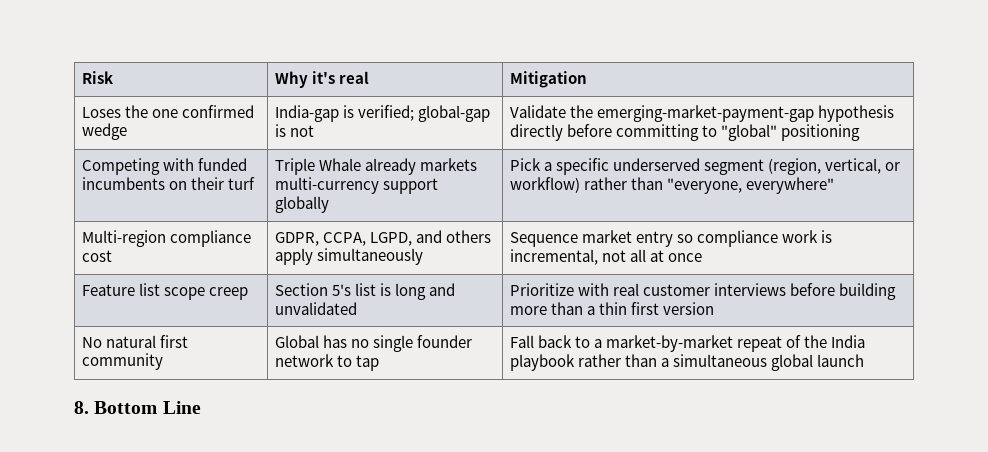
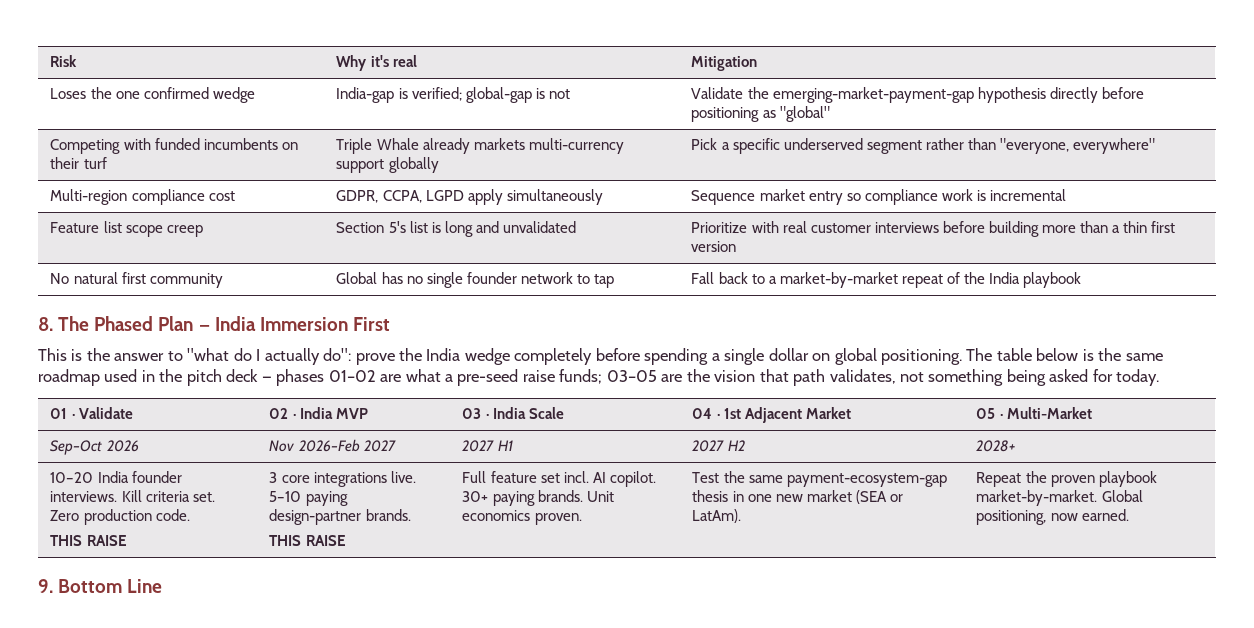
[615,124,717,141] committing to -> [691,107,776,122] positioning as
[780,124,860,141] positioning -> (830, 114) none
[767,158,901,175] [509,177,580,193] (region, vertical, or workflow) -> (922, 147) none
[369,230,491,246] LGPD, and others -> [425,190,464,201] LGPD
[509,249,702,265] incremental, not all at once -> [989,189,1066,201] incremental
[577,354,865,371] [74,401,89,414] rather than a simultaneous global launch // 8. -> [38,316,390,331] [38,348,1163,365] [38,369,1160,386] [50,407,133,419] [269,407,368,419] [462,407,564,419] [692,407,851,423] [976,407,1092,419] [50,440,139,455] [269,439,396,452] [462,440,513,452] [692,440,745,452] [976,440,1016,452] [50,471,182,483] [50,490,215,502] [50,509,190,525] [50,535,127,546] [269,471,416,487] [269,491,348,506] [269,509,411,525] [269,535,346,546] [462,471,656,487] [462,490,614,506] [462,510,582,525] [692,471,947,487] [692,490,903,504] [692,509,742,523] [976,471,1157,487] [976,490,1143,506] [976,509,1129,525] [38,579,53,593] // 8. The Phased Plan — India Immersion First // This is the answer to "what do I actually do": prove the India wedge completely before spending a single dollar on global positioning. The table below is the same roadmap used in the pitch deck — phases 01–02 are what a pre-seed raise funds; 03–05 are the vision that path validates, not something being asked for today. // 01 · Validate | 02 · India MVP | 03 · India Scale | 04 · 1st Adjacent Market | 05 · Multi-Market // Sep–Oct 2026 | Nov 2026–Feb 2027 | 2027 H1 | 2027 H2 | 2028+ // 10–20 India founder interviews. Kill criteria set. Zero production code. // THIS RAISE | 3 core integrations live. 5–10 paying design-partner brands. // THIS RAISE | Full feature set incl. AI copilot. 30+ paying brands. Unit economics proven. | Test the same payment-ecosystem-gap thesis in one new market (SEA or LatAm). | Repeat the proven playbook market-by-market. Global positioning, now earned. // 9.

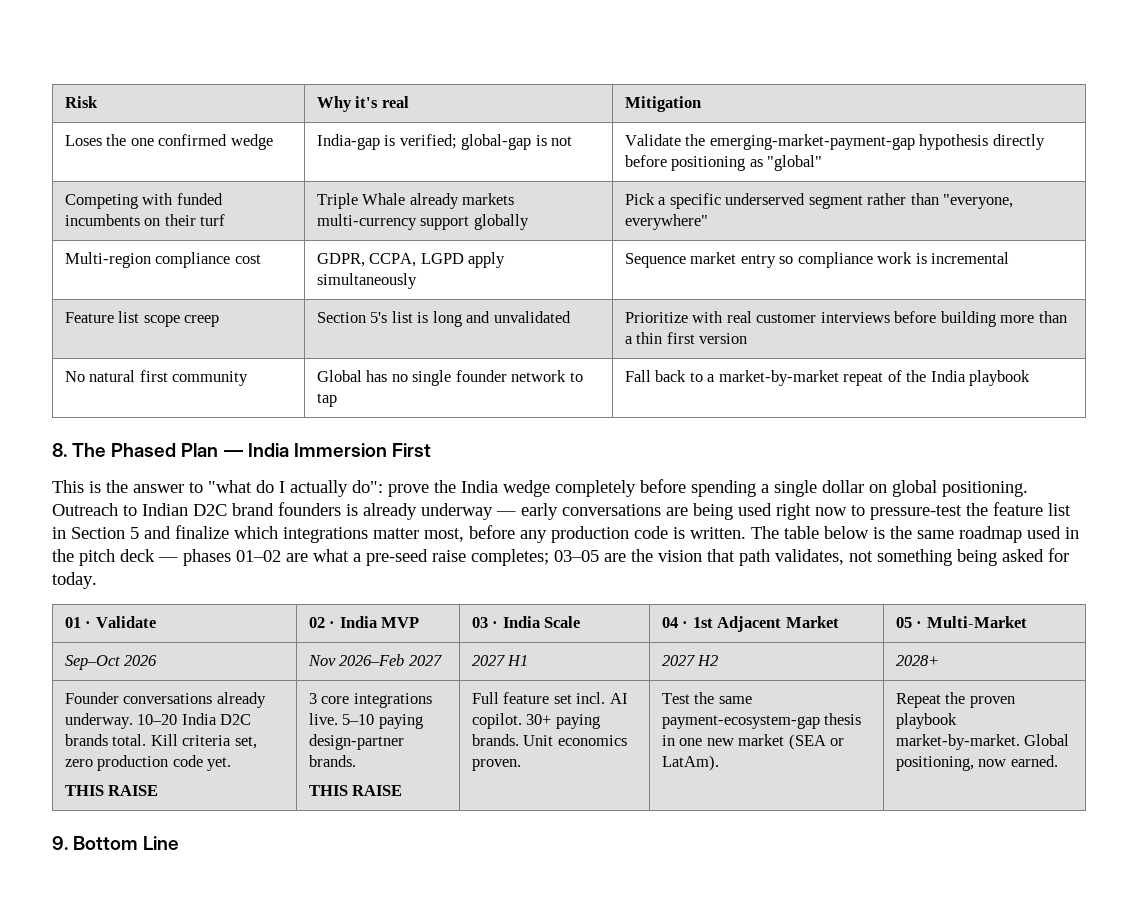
(963, 357) none -> [52,502,1071,520] [52,525,746,543] Outreach to Indian D2C brand founders is already underway — early conversations are being used right now to pressure-test the feature list in Section 5 and finalize which integrations matter most, before any production code is written.
[559,369,603,384] funds; -> [471,549,549,566] completes;
[50,471,182,483] [50,490,215,502] [50,509,190,525] 10–20 India founder interviews. Kill criteria set. Zero production code. -> [64,692,266,708] [64,713,252,729] [64,734,257,749] [64,755,232,771] Founder conversations already underway. 10–20 India D2C brands total. Kill criteria set, zero production code yet.

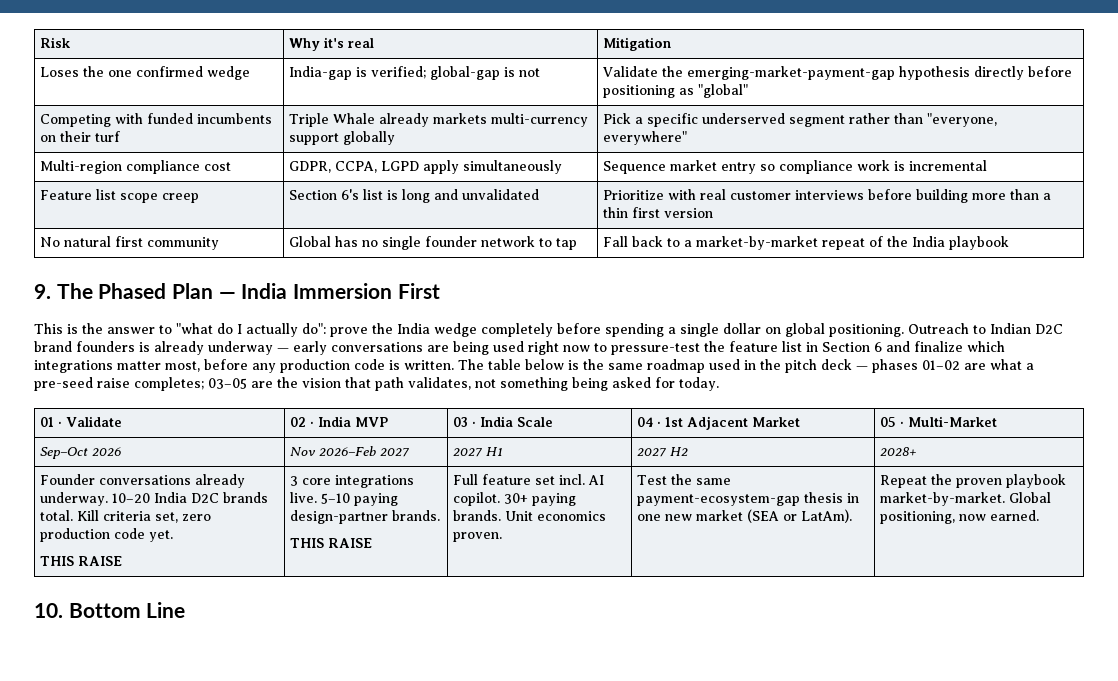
[370,312,388,323] 5's -> [340,189,359,200] 6's
[52,443,67,457] 8. -> [34,284,51,299] 9.
[130,527,139,539] 5 -> [874,342,882,352] 6
[52,836,68,850] 9. -> [34,603,63,618] 10.

